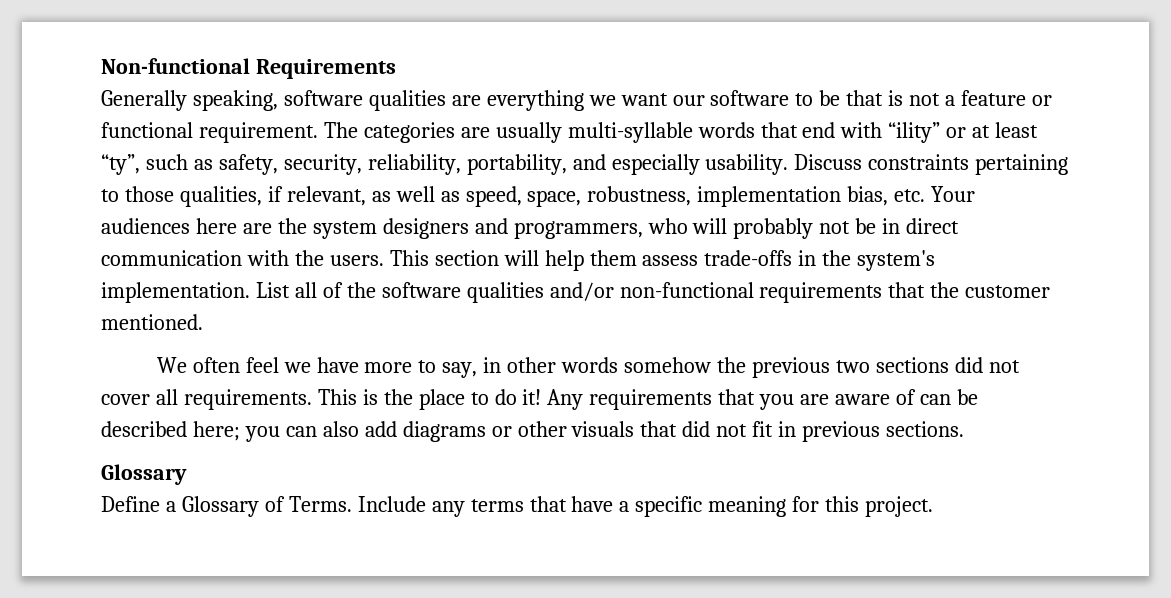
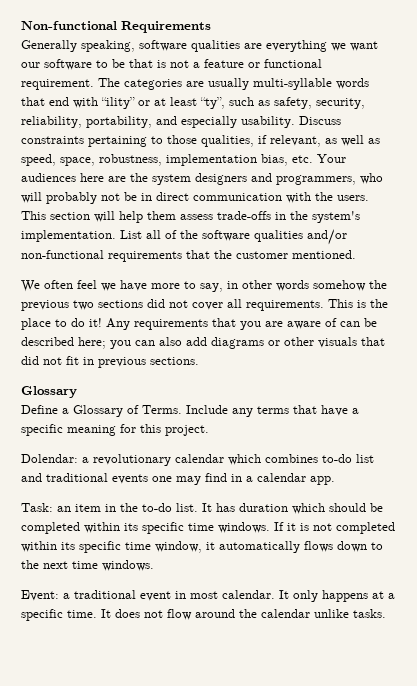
(934, 506) none -> [21,454,374,466] [21,473,335,485] [21,503,383,514] [21,522,395,534] [21,541,383,553] [21,560,154,571] [21,590,395,602] [21,609,386,621] // Dolendar: a revolutionary calendar which combines to-do list and traditional events one may find in a calendar app. // Task: an item in the to-do list. It has duration which should be completed within its specific time windows. If it is not completed within its specific time window, it automatically flows down to the next time windows. // Event: a traditional event in most calendar. It only happens at a specific time. It does not flow around the calendar unlike tasks.

